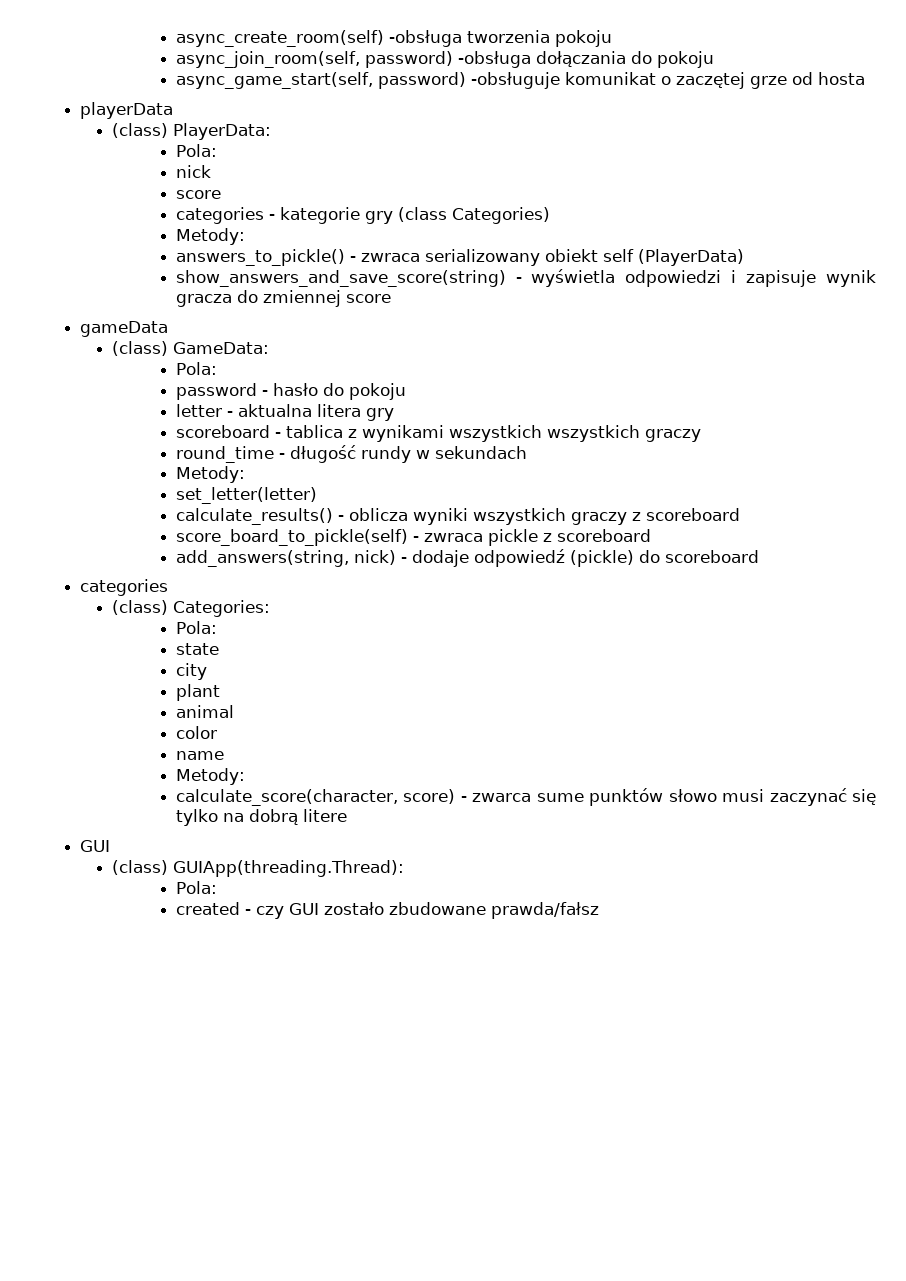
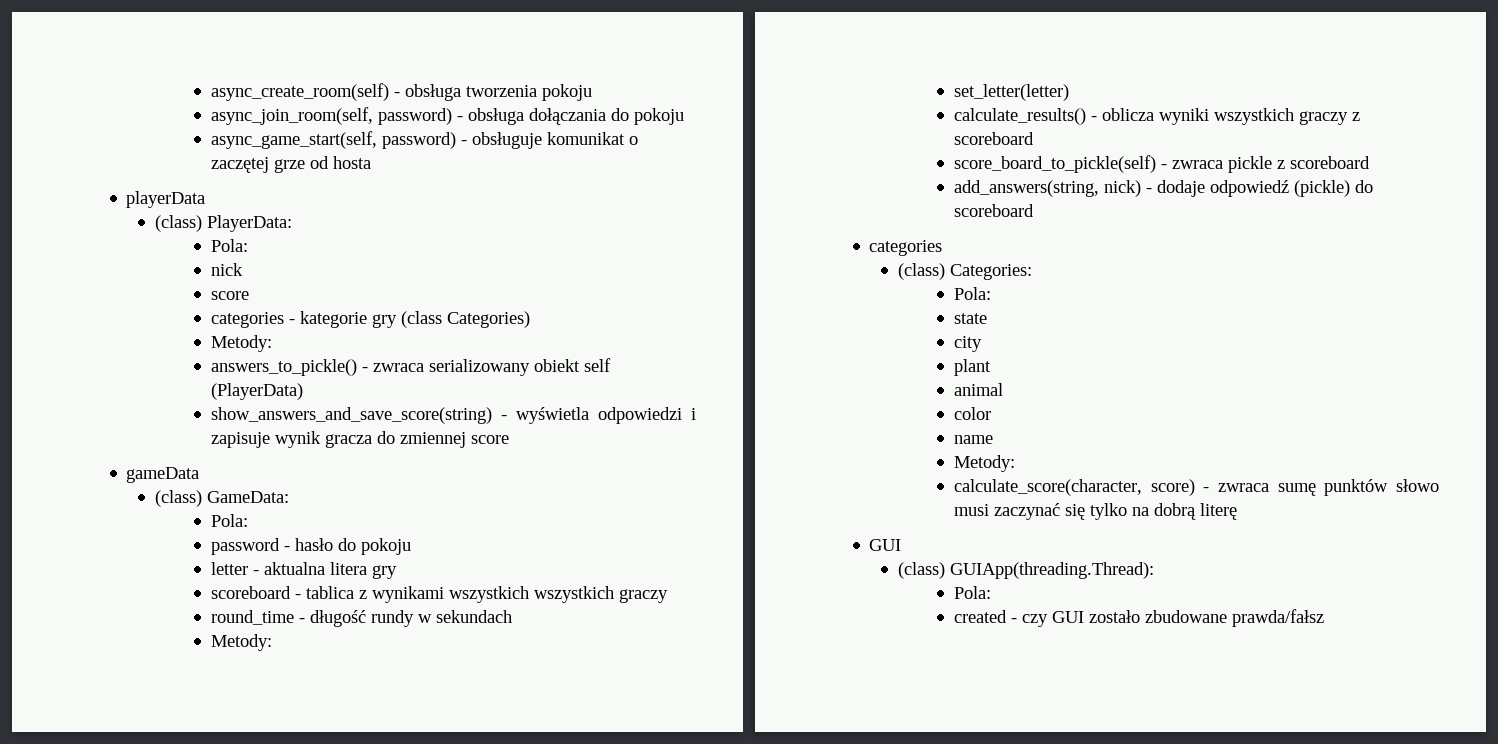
[388,30,462,47] -obsługa -> [393,84,461,101] - obsługa
[457,51,531,68] -obsługa -> [456,108,524,125] - obsługa
[470,72,560,89] -obsługuje -> [460,132,542,149] - obsługuje
[472,793,584,802] zwarca sume -> [1217,483,1316,496] zwraca sumę
[302,809,347,822] litere -> [1199,503,1237,520] literę

